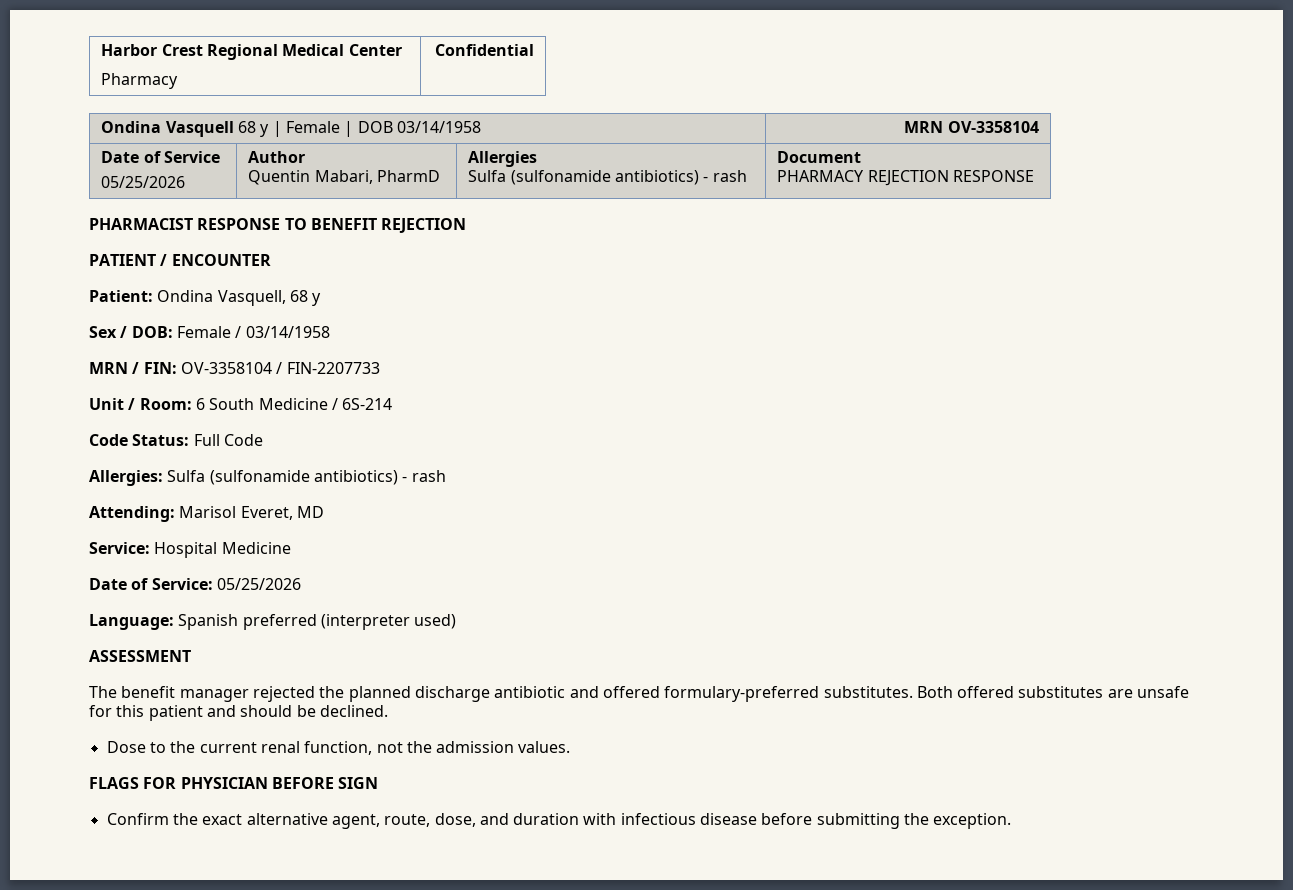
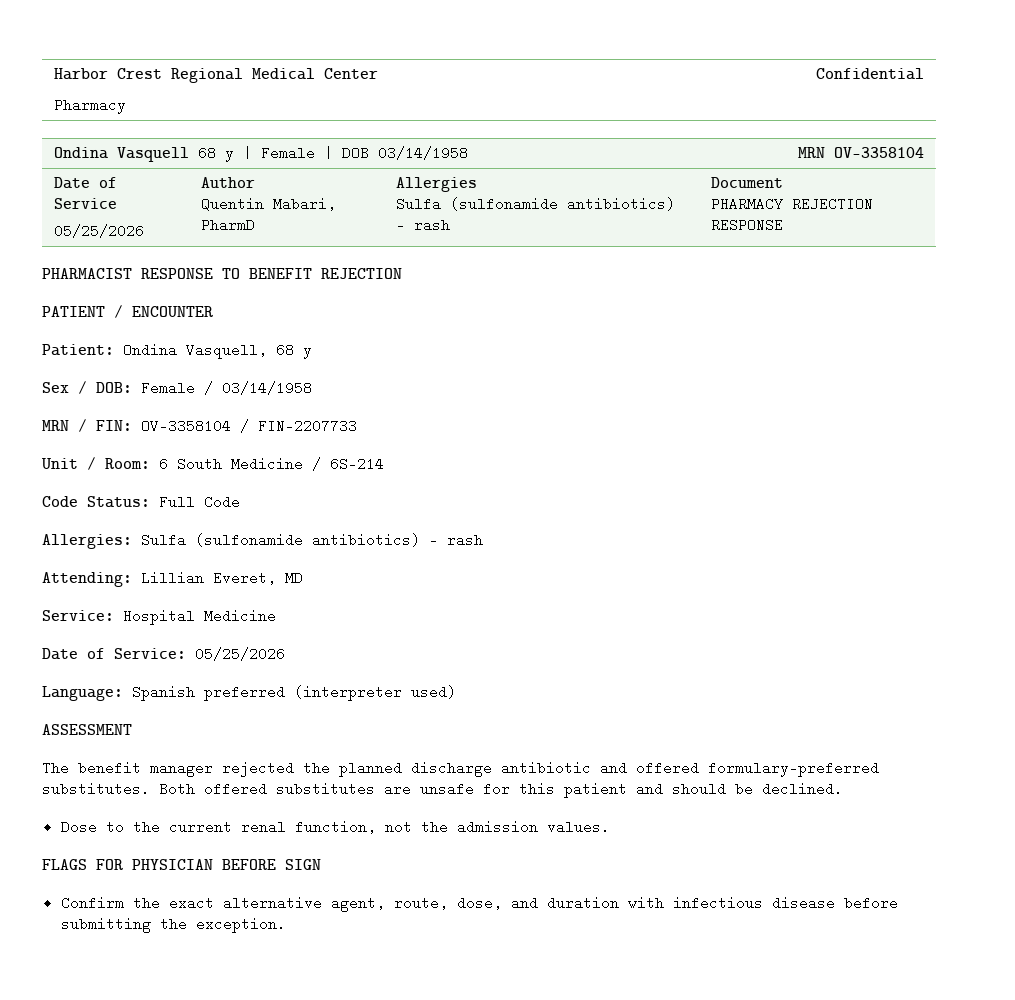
[179,506,237,518] Marisol -> [141,571,204,585] Lillian

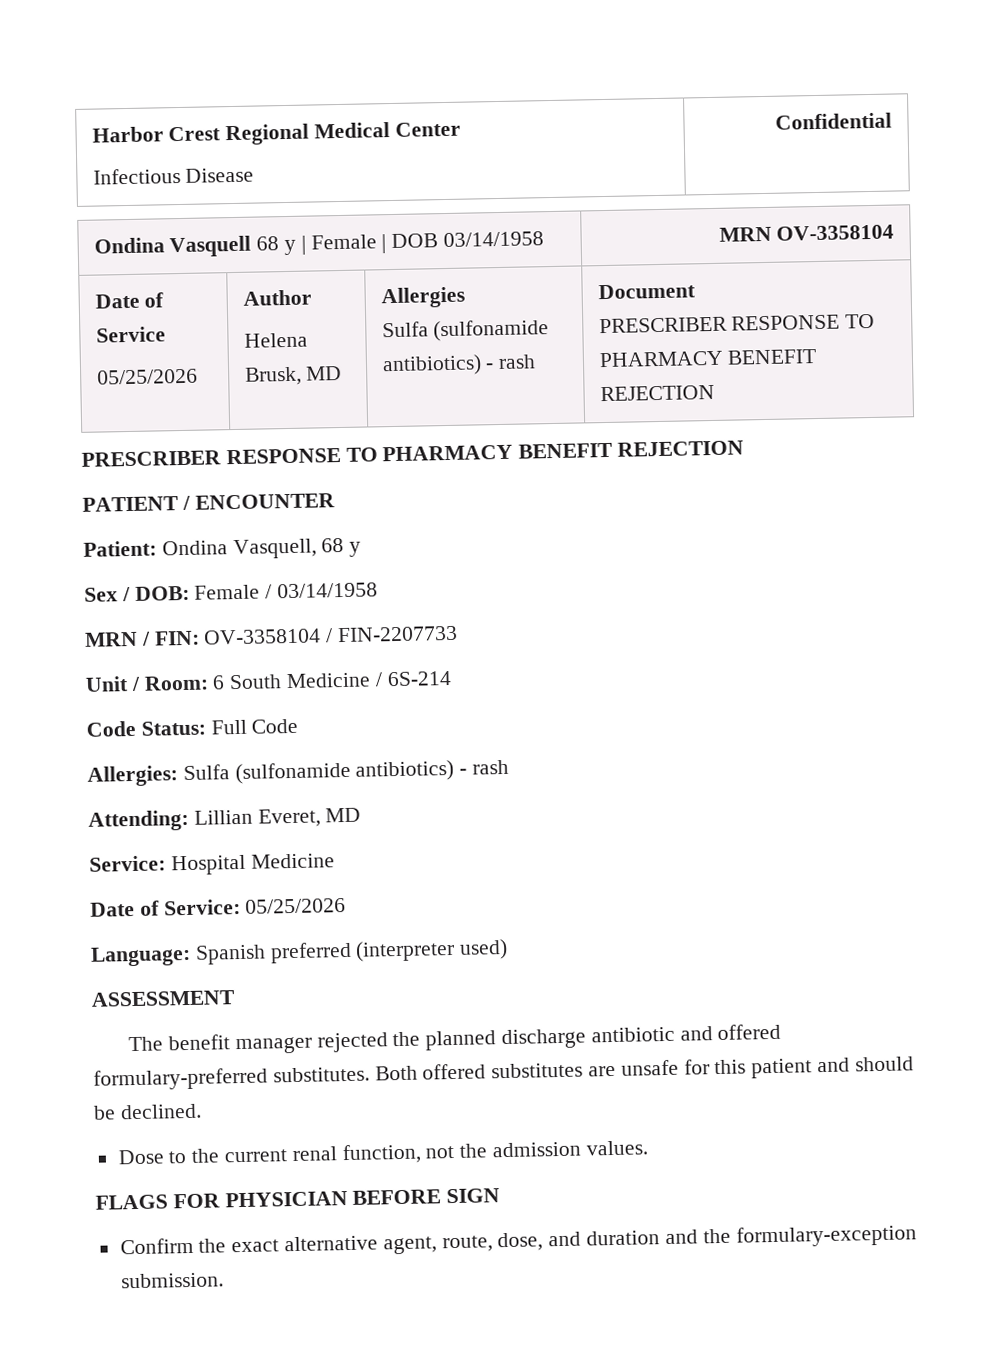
[54,98,127,114] Pharmacy -> [92,167,255,185] Infectious Disease
[201,197,337,211] [201,218,256,232] Quentin Mabari, PharmD -> [243,332,308,348] [244,365,343,386] Helena Brusk, MD
[711,197,874,211] [711,218,784,232] [42,268,240,279] PHARMACY REJECTION RESPONSE // PHARMACIST RESPONSE TO -> [598,313,876,334] [598,349,818,368] [599,384,715,402] [81,444,514,467] PRESCRIBER RESPONSE TO PHARMACY BENEFIT REJECTION // PRESCRIBER RESPONSE TO PHARMACY
[627,896,898,910] [60,917,286,933] with infectious disease before submitting the exception. -> [664,1224,917,1248] [120,1272,224,1289] and the formulary-exception submission.

